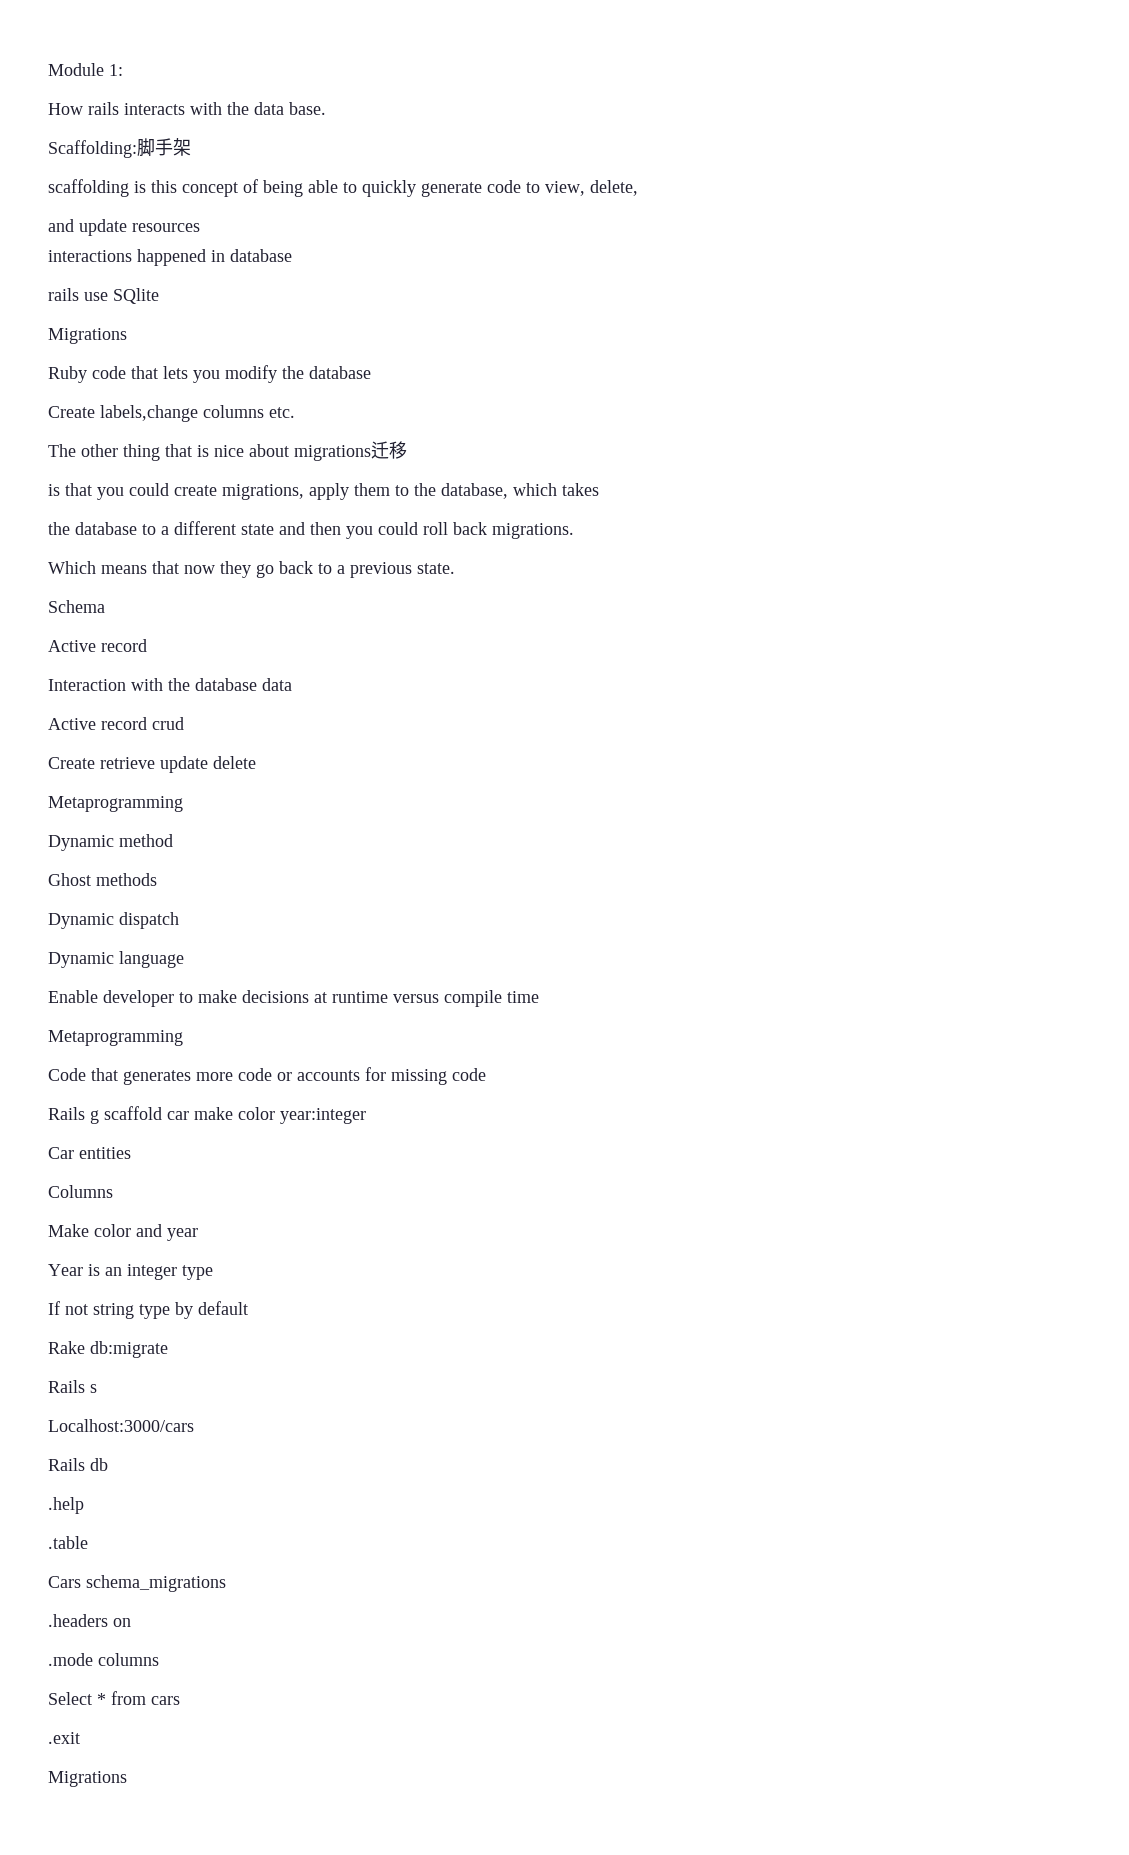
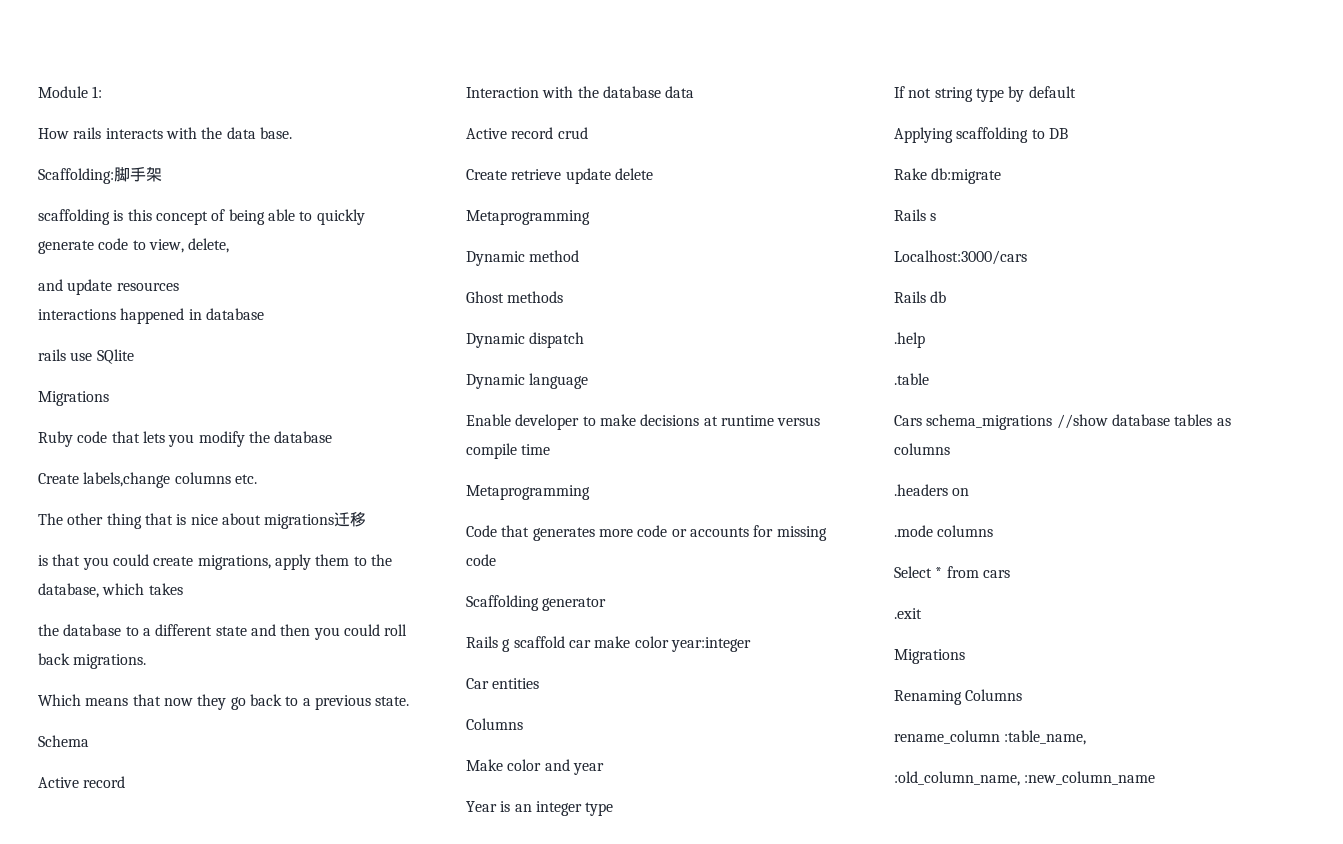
(486, 1074) none -> [466,595,607,611] // Scaffolding generator
(248, 1308) none -> [894,127,1068,143] // Applying scaffolding to DB
(226, 1583) none -> [1056,414,1231,429] [894,443,950,455] //show database tables as columns
(127, 1779) none -> [894,689,1023,705] [894,730,1087,745] [894,771,1156,786] // Renaming Columns // rename_column :table_name, // :old_column_name, :new_column_name

